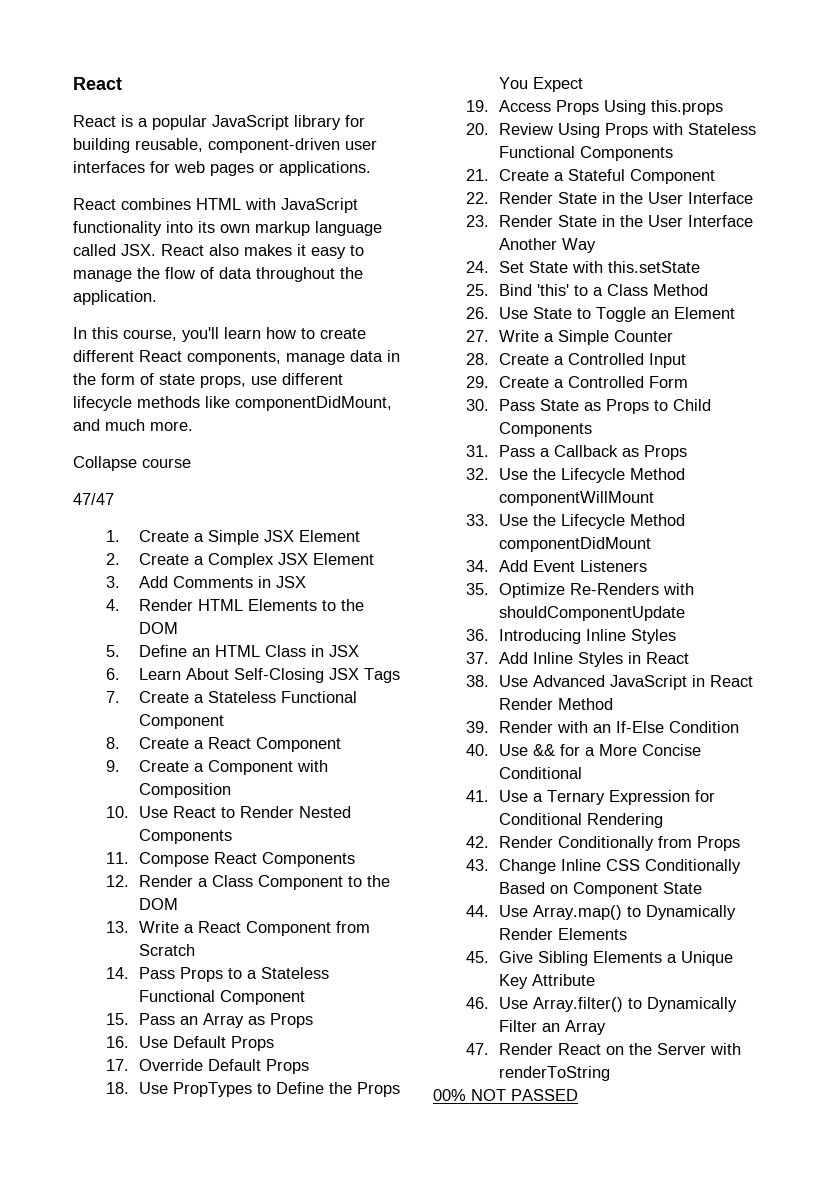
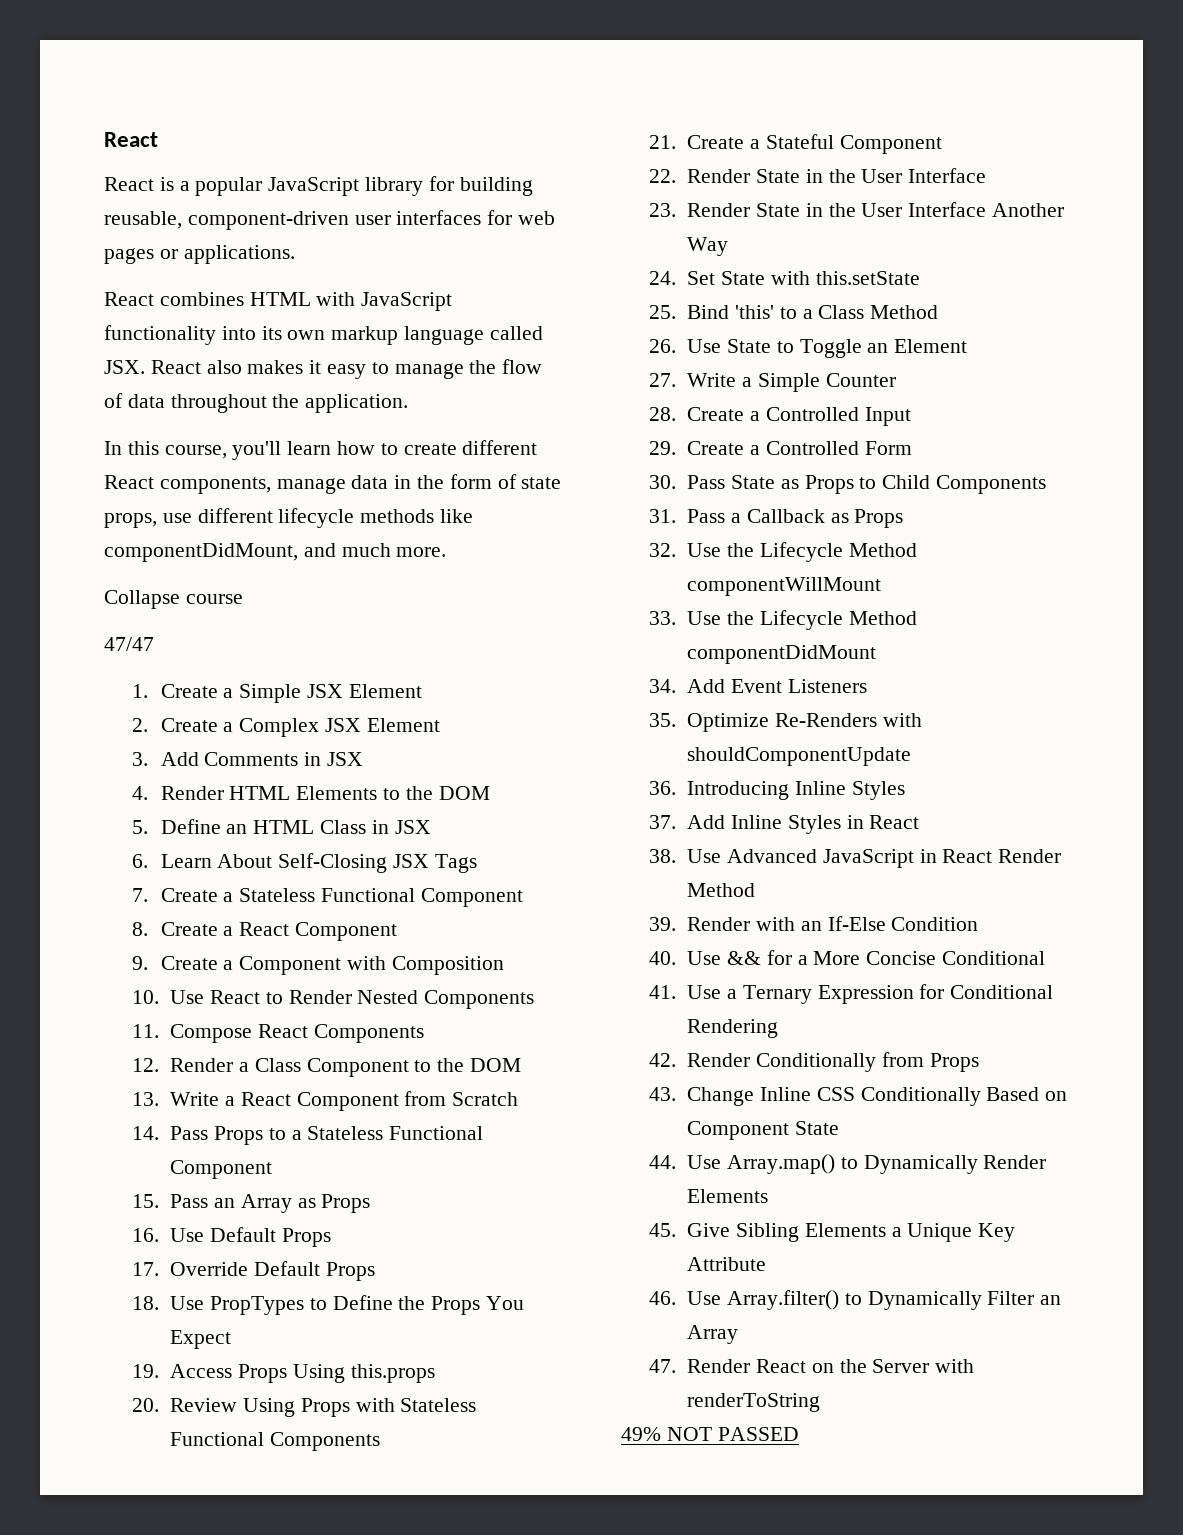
[433,1089,466,1101] 00% -> [621,1427,661,1441] 49%

